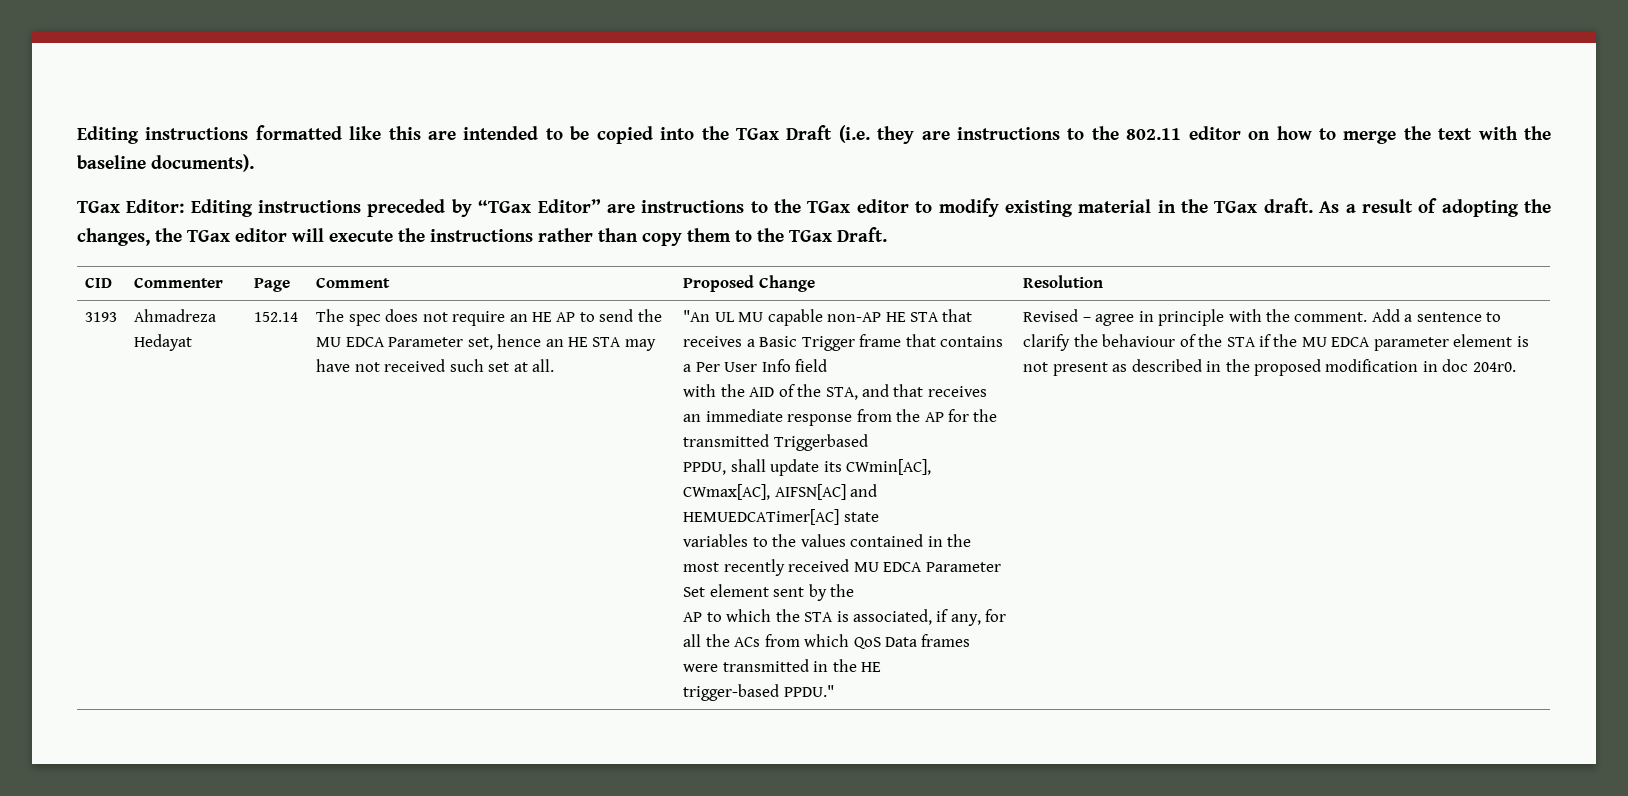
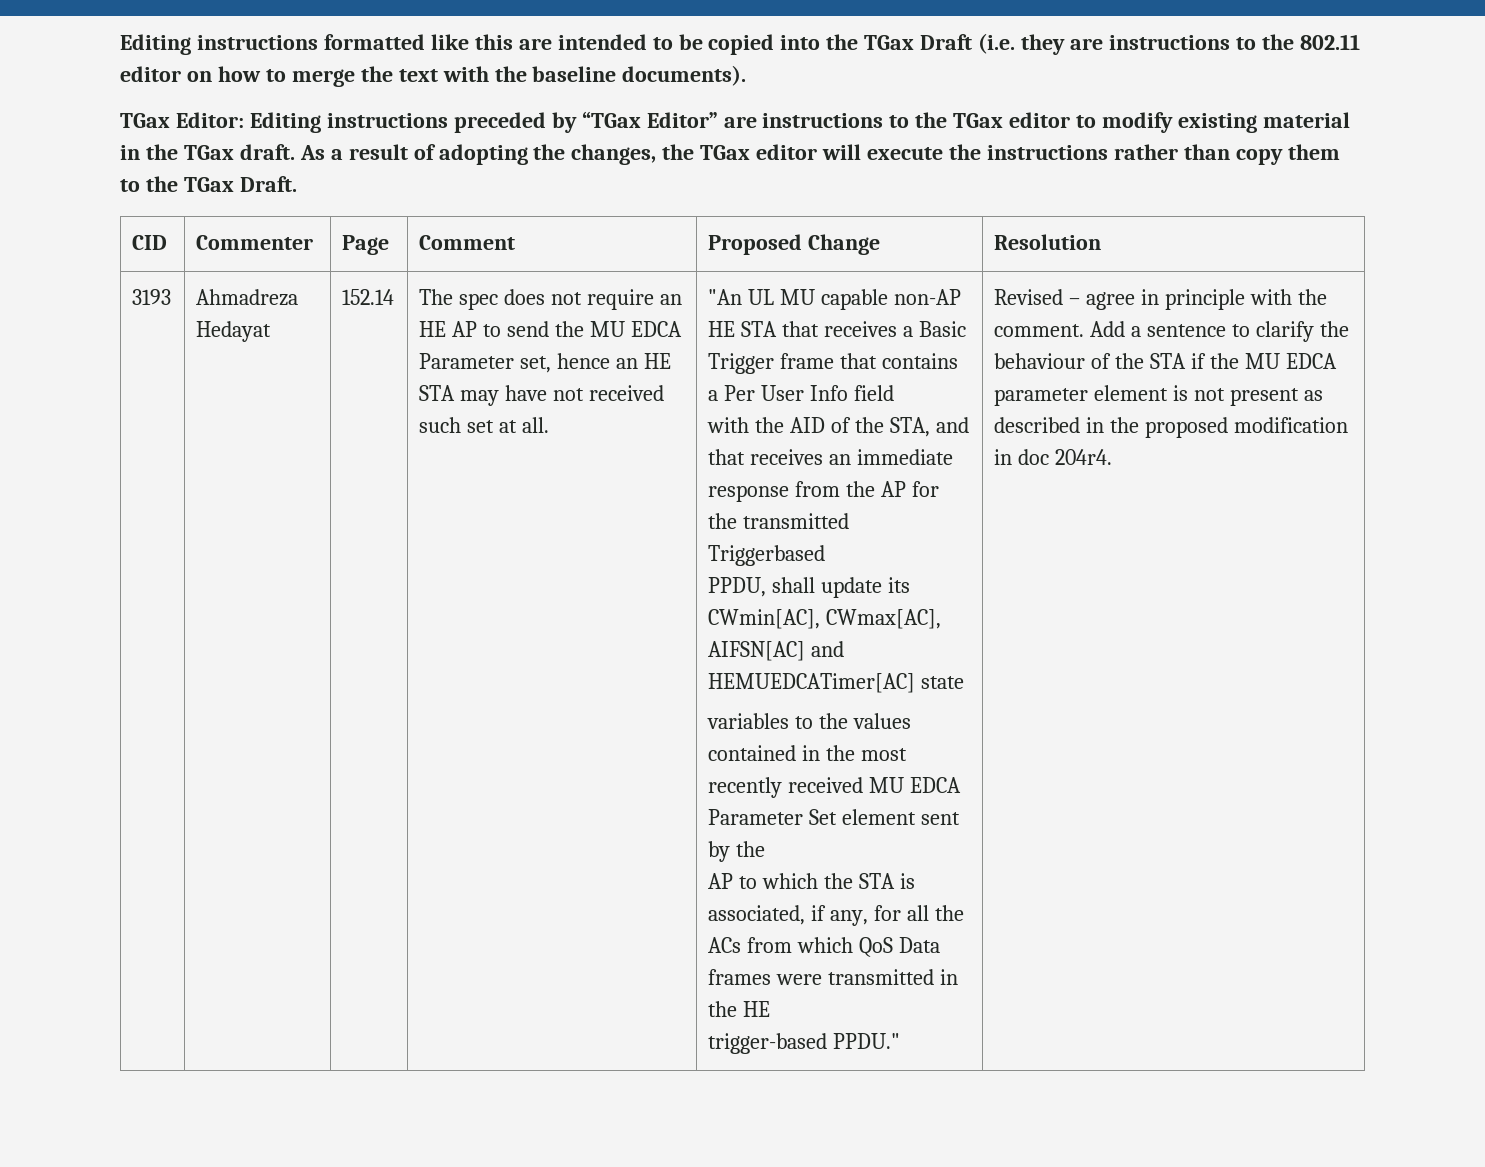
[1472,362,1516,372] 204r0. -> [1054,449,1112,465] 204r4.

